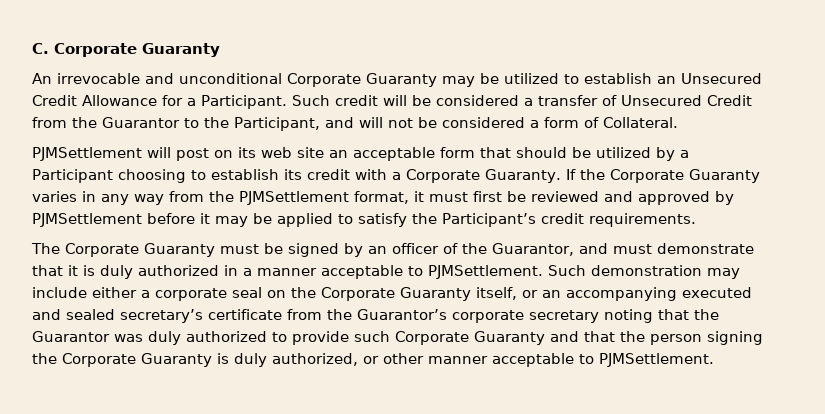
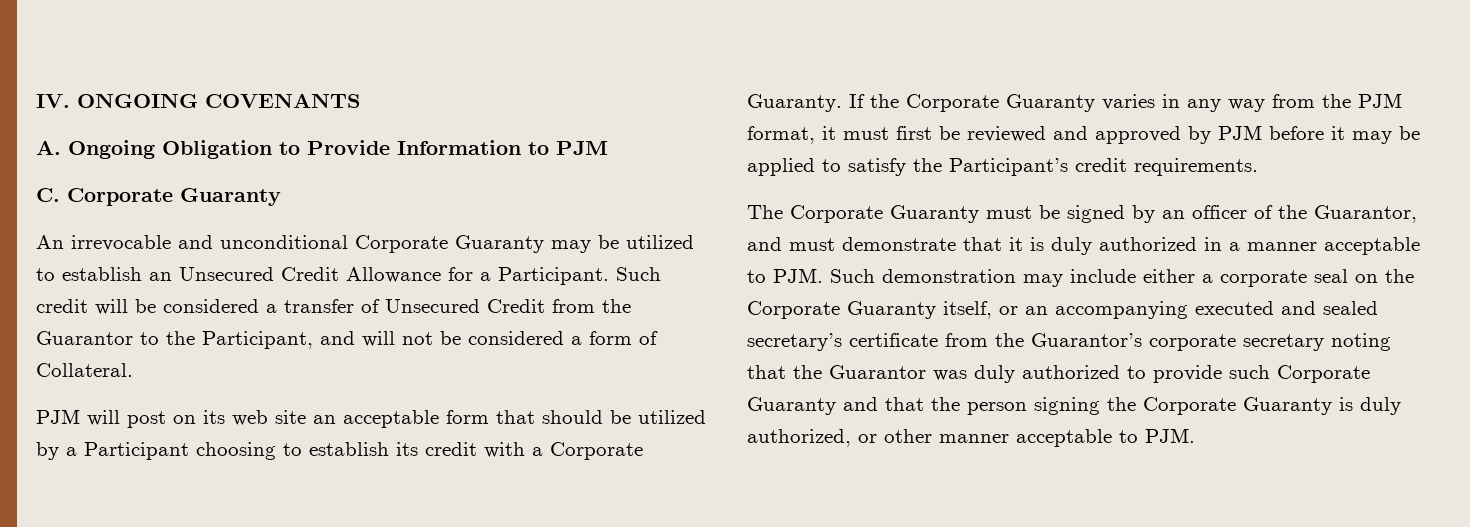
(32, 48) none -> [36,93,360,108] [36,140,608,159] IV. ONGOING COVENANTS // A. Ongoing Obligation to Provide Information to PJM //
[32,147,142,161] PJMSettlement -> [36,409,80,424] PJM
[239,191,349,205] PJMSettlement -> [1358,93,1402,108] PJM
[32,213,142,227] PJMSettlement -> [1218,125,1262,140] PJM
[428,265,543,279] PJMSettlement. -> [773,268,823,283] PJM.
[599,353,714,367] PJMSettlement. -> [1145,428,1195,443] PJM.

